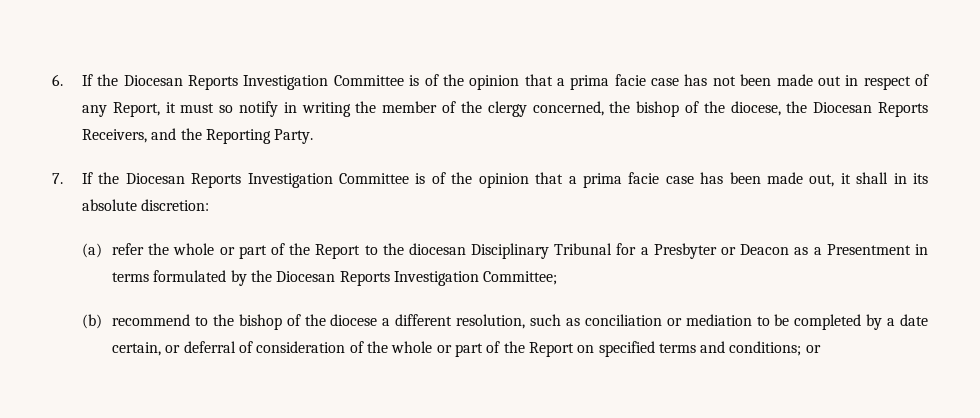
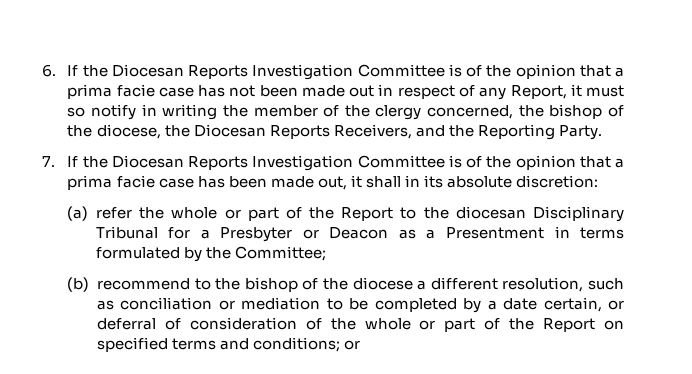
[276,271,479,286] Diocesan Reports Investigation -> (232, 253) none

